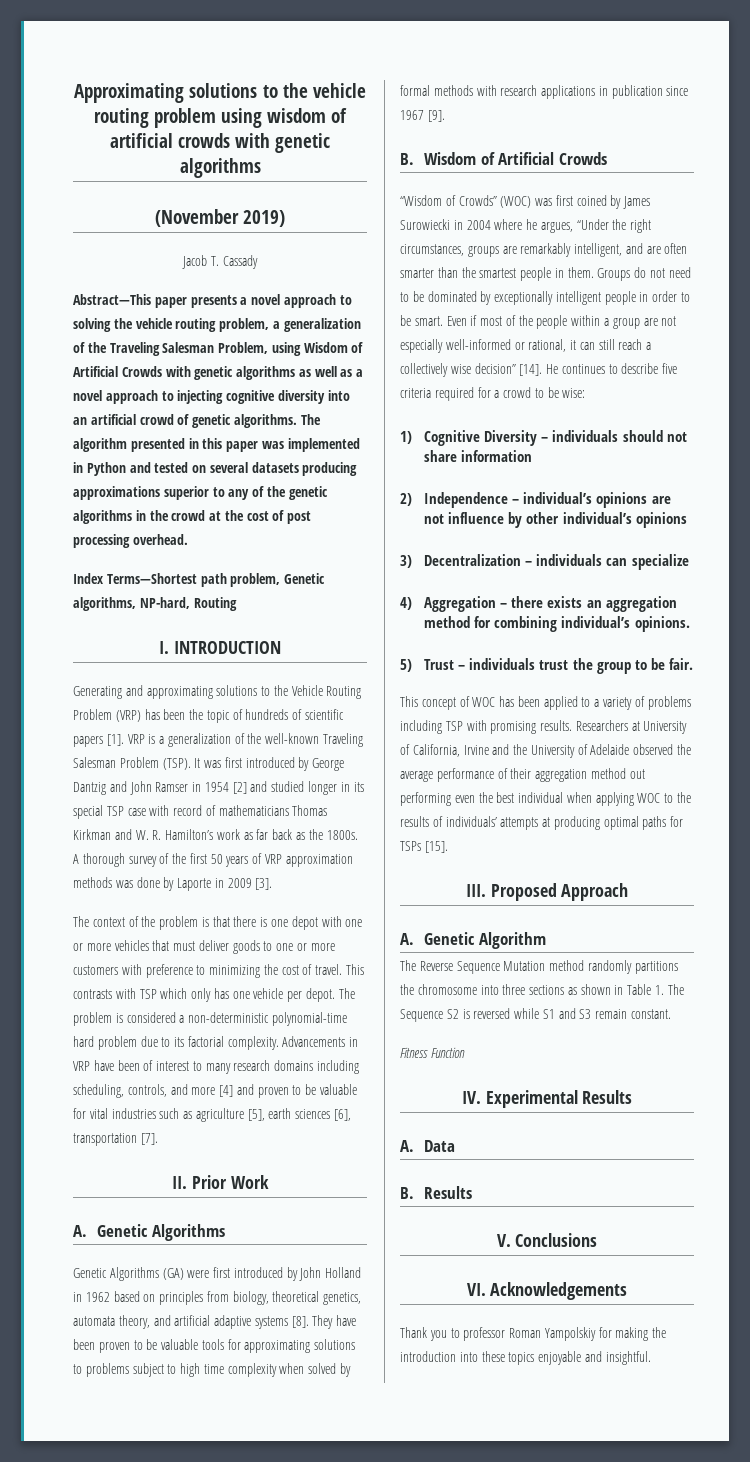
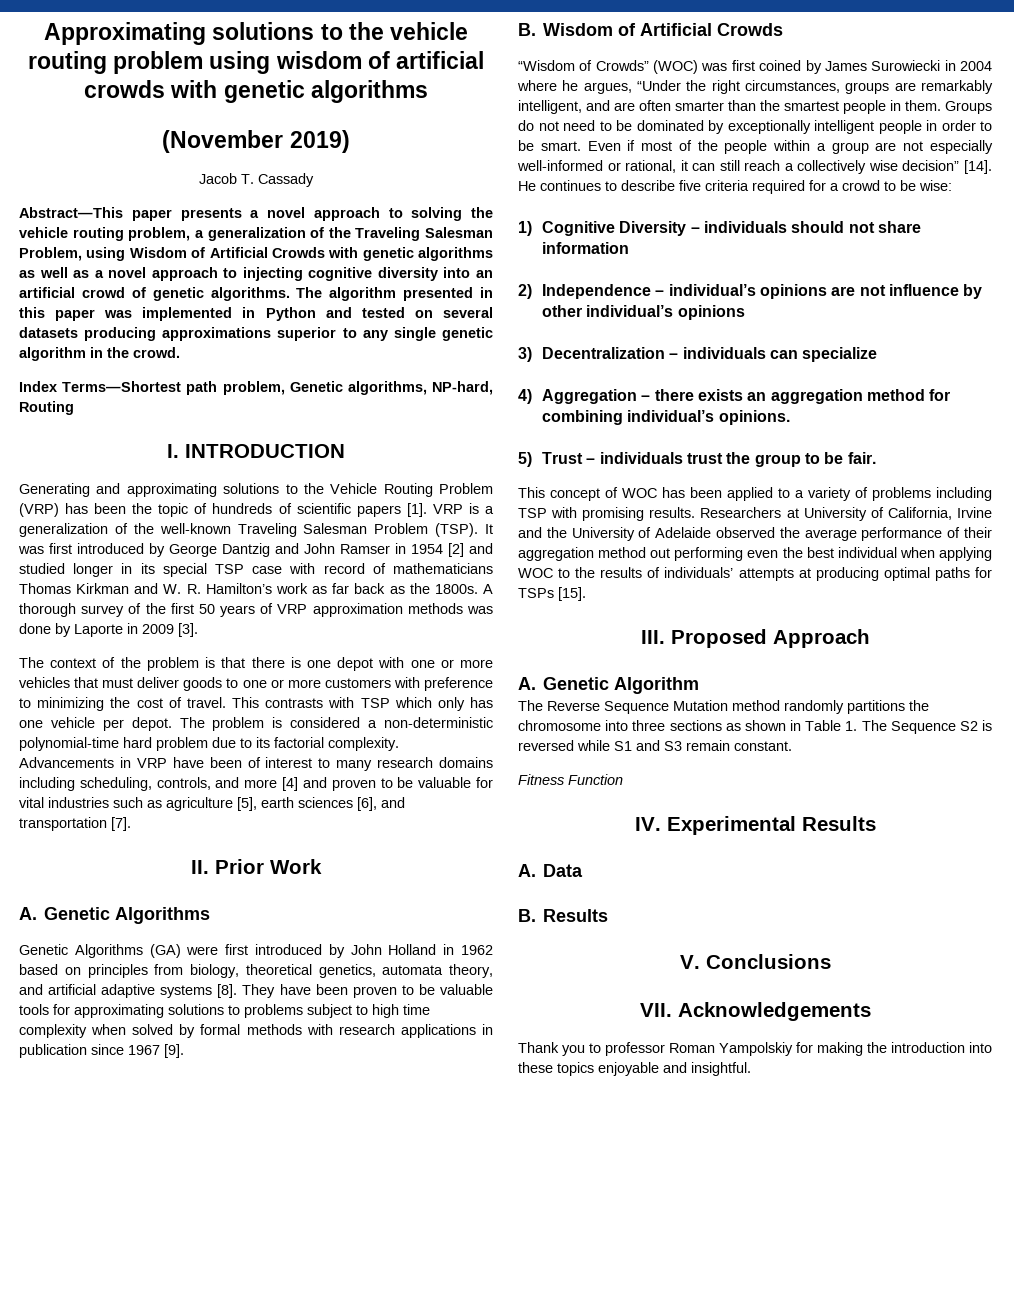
[252,486,327,500] [73,510,312,524] [73,534,188,548] of the genetic algorithms in the crowd at the cost of post processing overhead. -> [393,327,494,341] [19,347,180,361] single genetic algorithm in the crowd.
(352, 1115) none -> [381,797,405,808] and
[466,1283,486,1296] VI. -> [639,1003,672,1017] VII.

